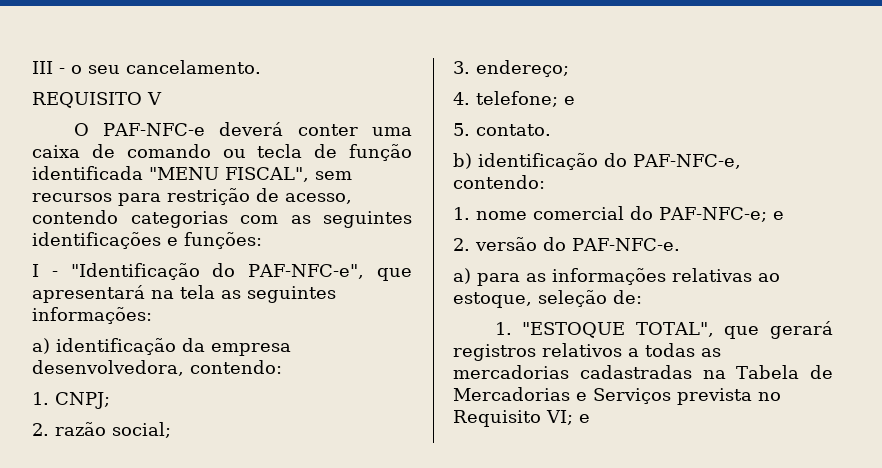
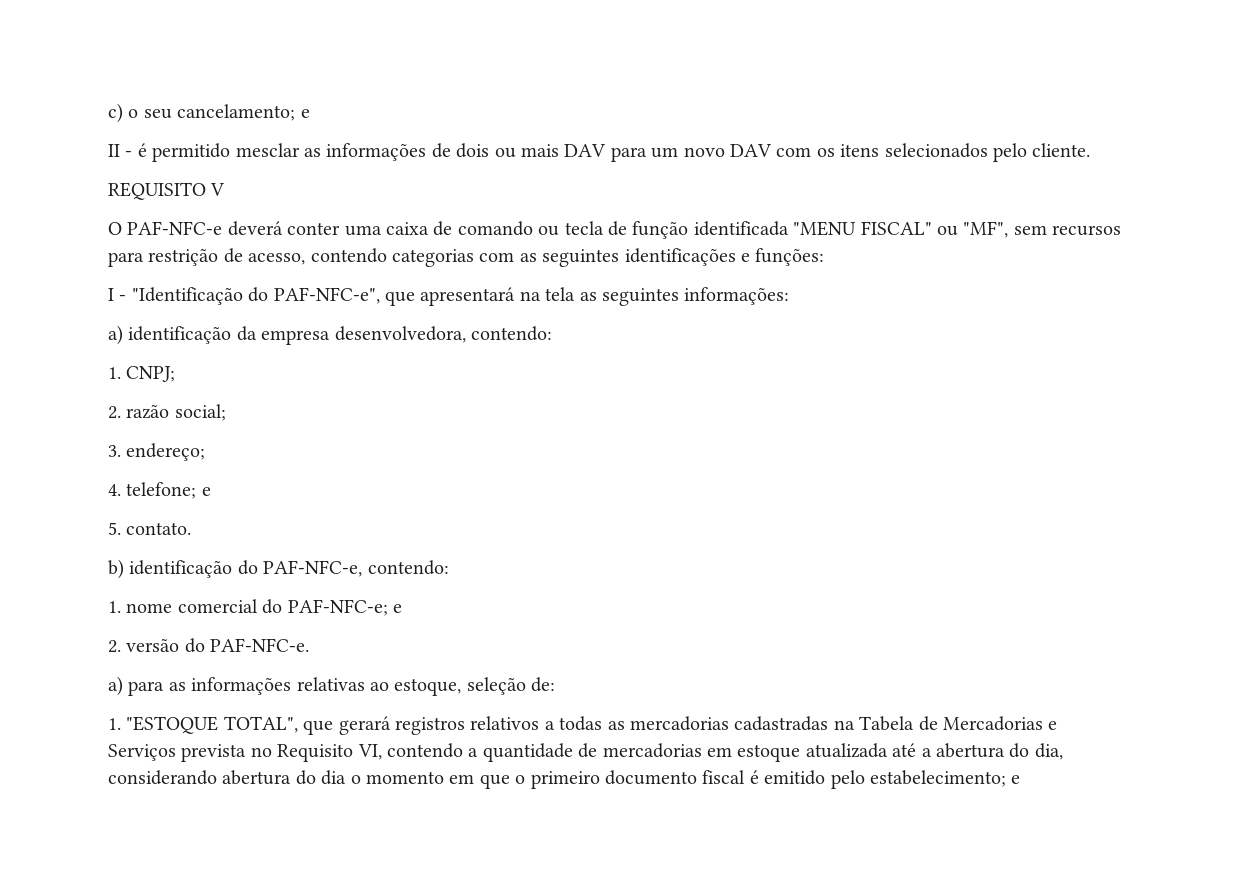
[32,60,261,74] III - o seu cancelamento. -> [108,103,310,123] [108,143,1091,162] c) o seu cancelamento; e // II - é permitido mesclar as informações de dois ou mais DAV para um novo DAV com os itens selecionados pelo cliente.
[225,167,309,182] FISCAL", -> [860,221,1009,238] FISCAL" ou "MF",
[546,410,573,425] VI; -> [357,743,1063,762] [108,770,1006,789] VI, contendo a quantidade de mercadorias em estoque atualizada até a abertura do dia, considerando abertura do dia o momento em que o primeiro documento fiscal é emitido pelo estabelecimento;

